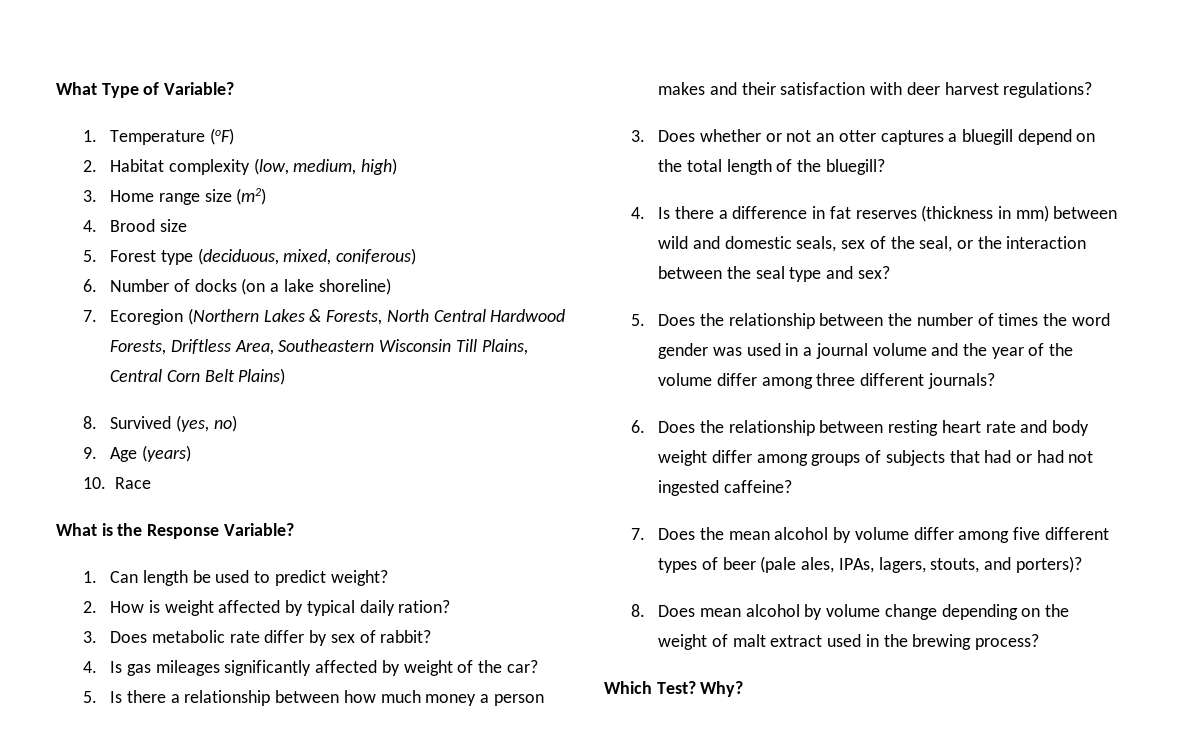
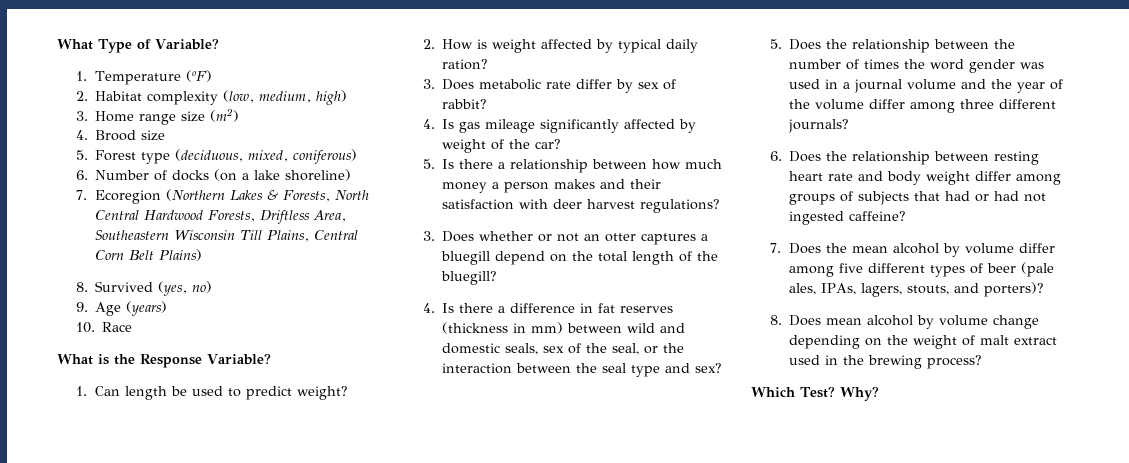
[155,660,220,676] mileages -> [485,119,536,133] mileage

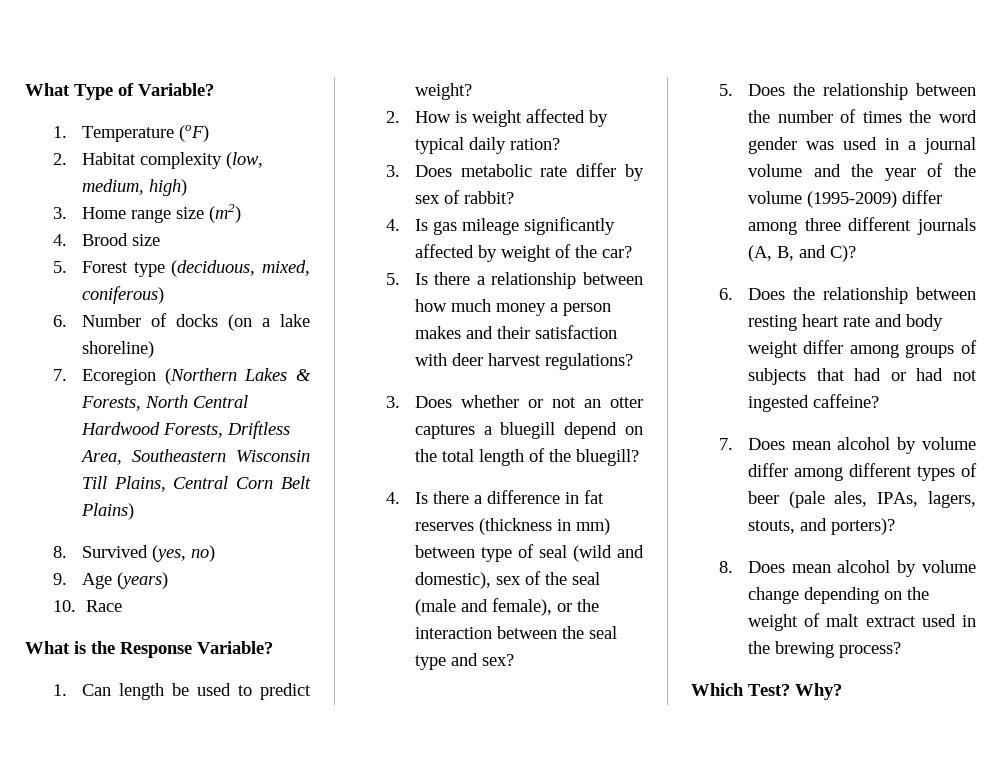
[627,323,686,333] [442,343,640,355] wild and domestic seals, sex of the seal, -> [480,544,644,562] [414,571,600,589] [414,598,552,616] type of seal (wild and domestic), sex of the seal (male and female),
(865, 104) none -> [806,191,897,208] (1995-2009)
[788,119,850,133] journals? -> [917,218,976,235] [747,245,856,262] journals (A, B, and C)?
[826,243,848,253] the -> (785, 444) none
[839,263,864,273] five -> (843, 474) none

